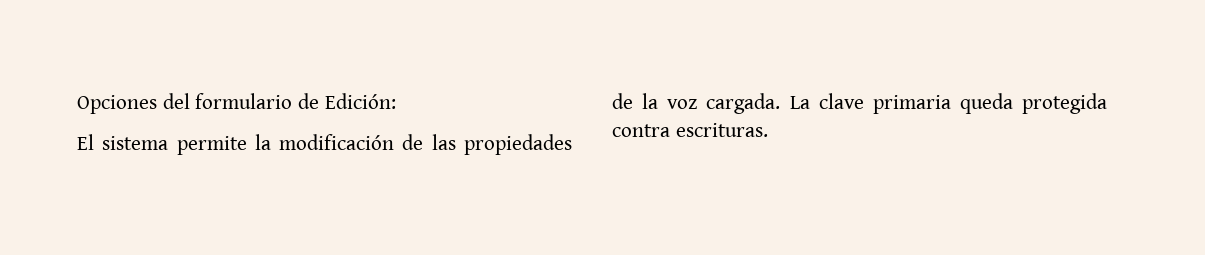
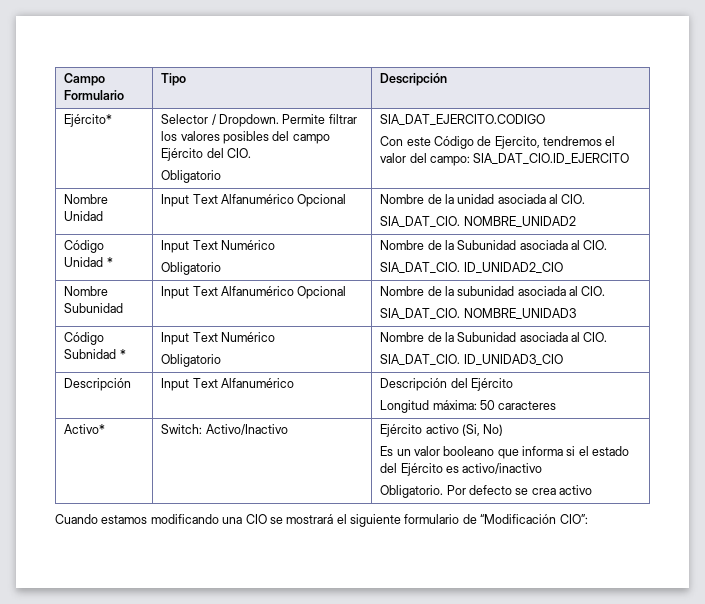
[77,93,396,114] [77,134,572,155] [612,93,1107,114] [612,123,768,137] Opciones del formulario de Edición: // El sistema permite la modificación de las propiedades de la voz cargada. La clave primaria queda protegida contra escrituras. -> [64,73,106,86] [64,90,125,100] [161,73,187,86] [380,73,448,86] [64,114,113,127] [161,114,357,127] [161,131,330,144] [161,148,251,161] [161,170,222,183] [380,114,546,125] [380,136,616,149] [380,153,630,166] [64,194,109,204] [64,211,104,221] [161,194,347,207] [380,194,586,204] [380,216,576,227] [64,240,105,253] [64,257,113,267] [161,240,275,253] [161,262,222,275] [380,240,608,250] [380,262,563,273] [64,286,109,296] [64,303,124,313] [161,286,347,299] [380,286,606,296] [380,308,576,319] [64,332,105,345] [64,349,126,359] [161,332,275,345] [161,354,222,367] [380,332,608,342] [380,354,563,365] [64,378,132,391] [161,378,294,391] [380,378,513,391] [380,400,557,413] [64,424,106,434] [161,424,288,435] [380,424,504,437] [380,446,630,459] [380,463,543,476] [380,485,593,498] [55,514,588,527] Campo Formulario | Tipo | Descripción // Ejército* | Selector / Dropdown. Permite filtrar los valores posibles del campo Ejército del CIO. // Obligatorio | SIA_DAT_EJERCITO.CODIGO // Con este Código de Ejercito, tendremos el valor del campo: SIA_DAT_CIO.ID_EJERCITO // Nombre Unidad | Input Text Alfanumérico Opcional | Nombre de la unidad asociada al CIO. // SIA_DAT_CIO. NOMBRE_UNIDAD2 // Código Unidad * | Input Text Numérico // Obligatorio | Nombre de la Subunidad asociada al CIO. // SIA_DAT_CIO. ID_UNIDAD2_CIO // Nombre Subunidad | Input Text Alfanumérico Opcional | Nombre de la subunidad asociada al CIO. // SIA_DAT_CIO. NOMBRE_UNIDAD3 // Código Subnidad * | Input Text Numérico // Obligatorio | Nombre de la Subunidad asociada al CIO. // SIA_DAT_CIO. ID_UNIDAD3_CIO // Descripción | Input Text Alfanumérico | Descripción del Ejército // Longitud máxima: 50 caracteres // Activo* | Switch: Activo/Inactivo | Ejército activo (Si, No) // Es un valor booleano que informa si el estado del Ejército es activo/inactivo // Obligatorio. Por defecto se crea activo // Cuando estamos modificando una CIO se mostrará el siguiente formulario de “Modificación CIO”:

